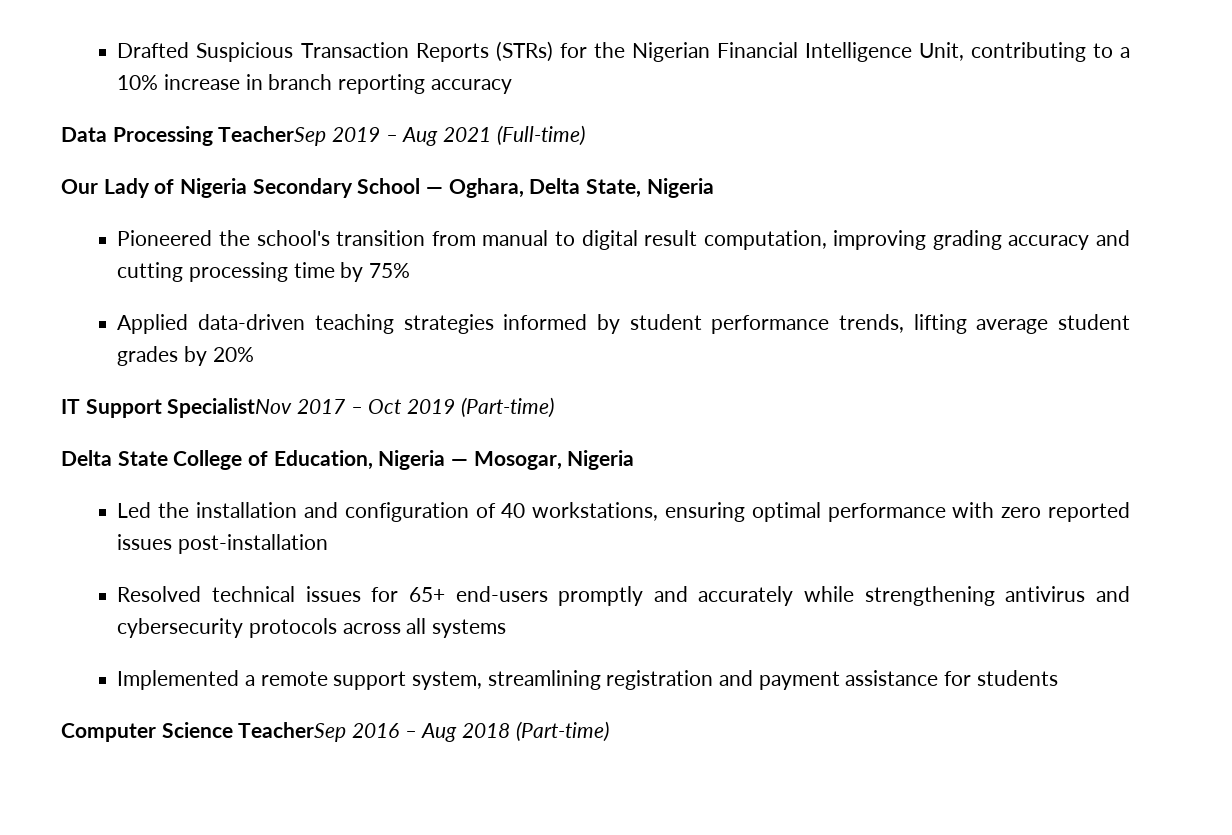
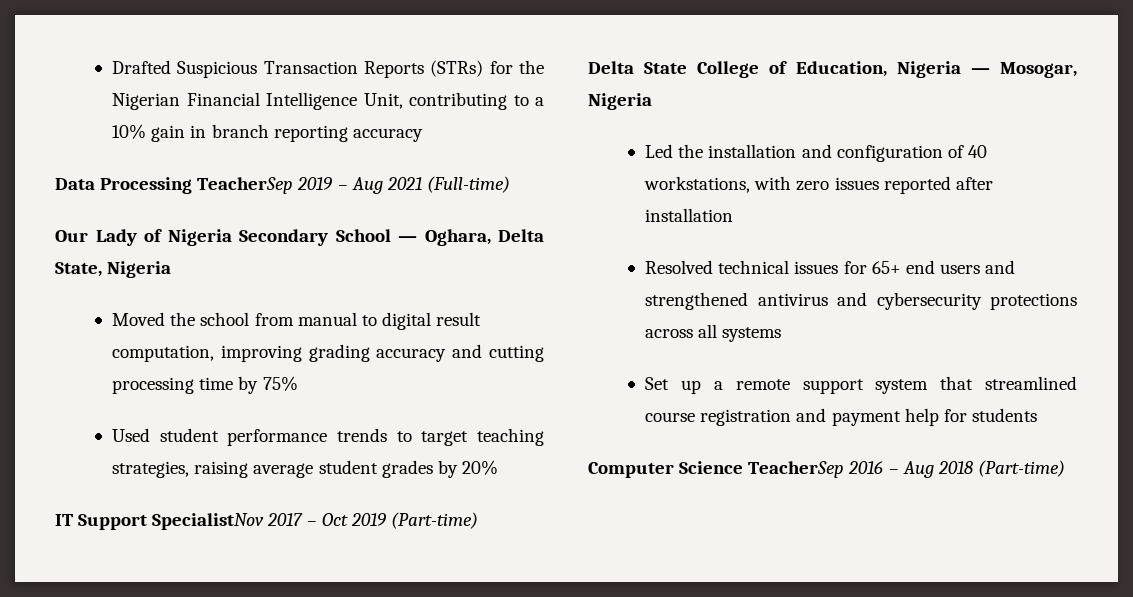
[164,74,241,90] increase -> [151,125,186,142] gain
[117,230,426,246] Pioneered the school's transition -> [112,312,250,326] Moved the school
[117,314,967,334] Applied data-driven teaching strategies informed by student performance trends, lifting -> [112,428,544,446] [112,461,249,478] Used student performance trends to target teaching strategies, raising
[664,502,1131,522] [117,534,329,554] ensuring optimal performance with zero reported issues post-installation -> [754,176,993,194] [645,208,734,222] with zero issues reported after installation
[455,586,995,606] end-users promptly and accurately while strengthening -> [905,260,1016,274] [645,292,749,310] end users and strengthened
[249,618,338,638] protocols -> [990,293,1077,310] protections
[117,670,240,690] Implemented -> [645,377,702,394] Set up
[412,670,601,690] system, streamlining -> [875,376,1077,394] [645,412,696,422] system that streamlined course
[845,670,939,686] assistance -> [904,408,939,426] help

